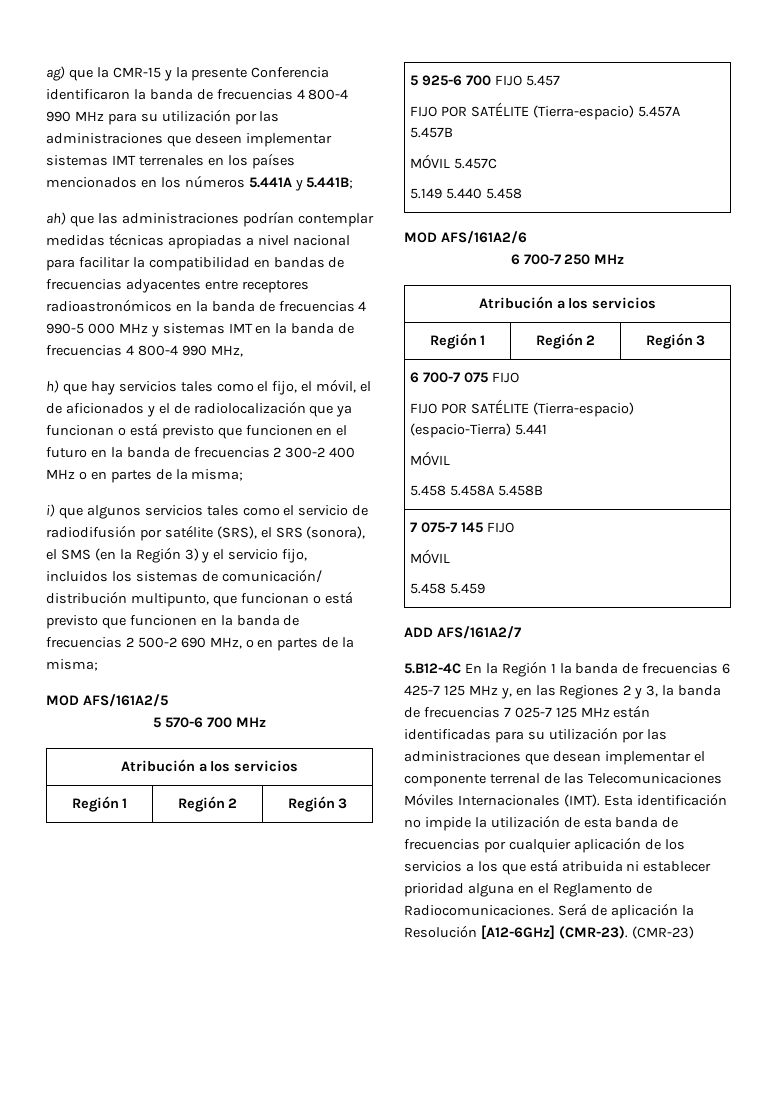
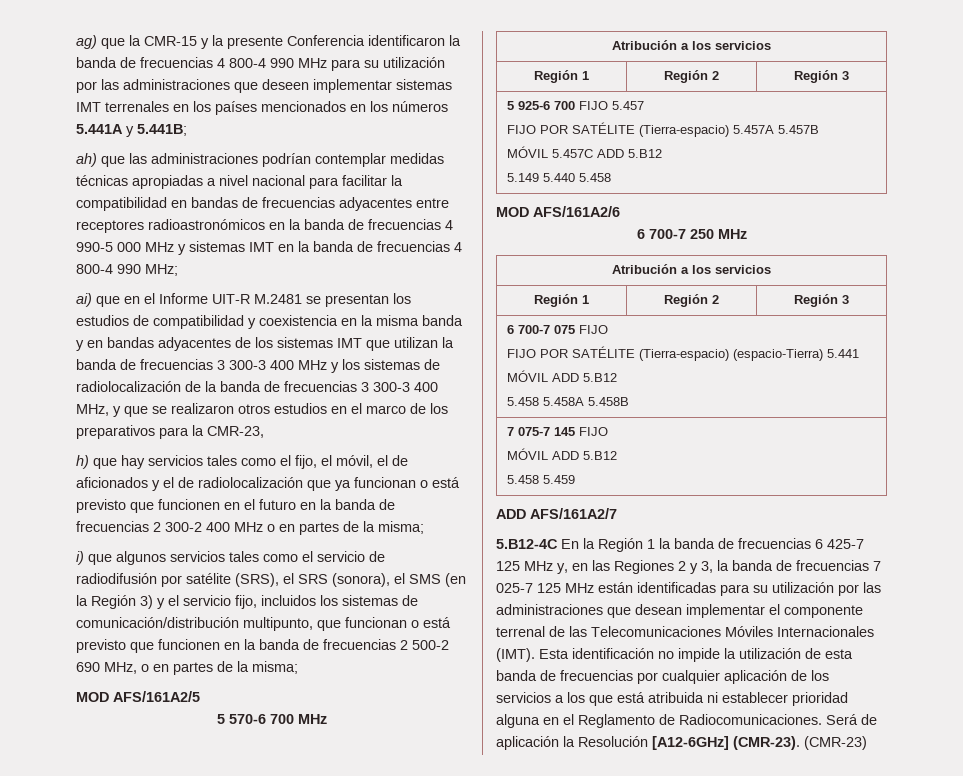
[210,345,243,357] MHz, -> [145,264,178,276] [76,293,411,307] [76,315,463,329] [76,337,454,351] [76,359,440,373] [76,381,438,392] [76,403,448,417] [76,425,264,439] MHz; // ai) que en el Informe UIT-R M.2481 se presentan los estudios de compatibilidad y coexistencia en la misma banda y en bandas adyacentes de los sistemas IMT que utilizan la banda de frecuencias 3 300-3 400 MHz y los sistemas de radiolocalización de la banda de frecuencias 3 300-3 400 MHz, y que se realizaron otros estudios en el marco de los preparativos para la CMR-23,
[221,569,322,583] [46,591,127,604] comunicación/ distribución -> [76,617,239,628] comunicación/distribución
(498, 163) none -> [596,149,662,158] ADD 5.B12
(451, 458) none -> [551,373,617,382] ADD 5.B12
(451, 556) none -> [551,451,617,460] ADD 5.B12

